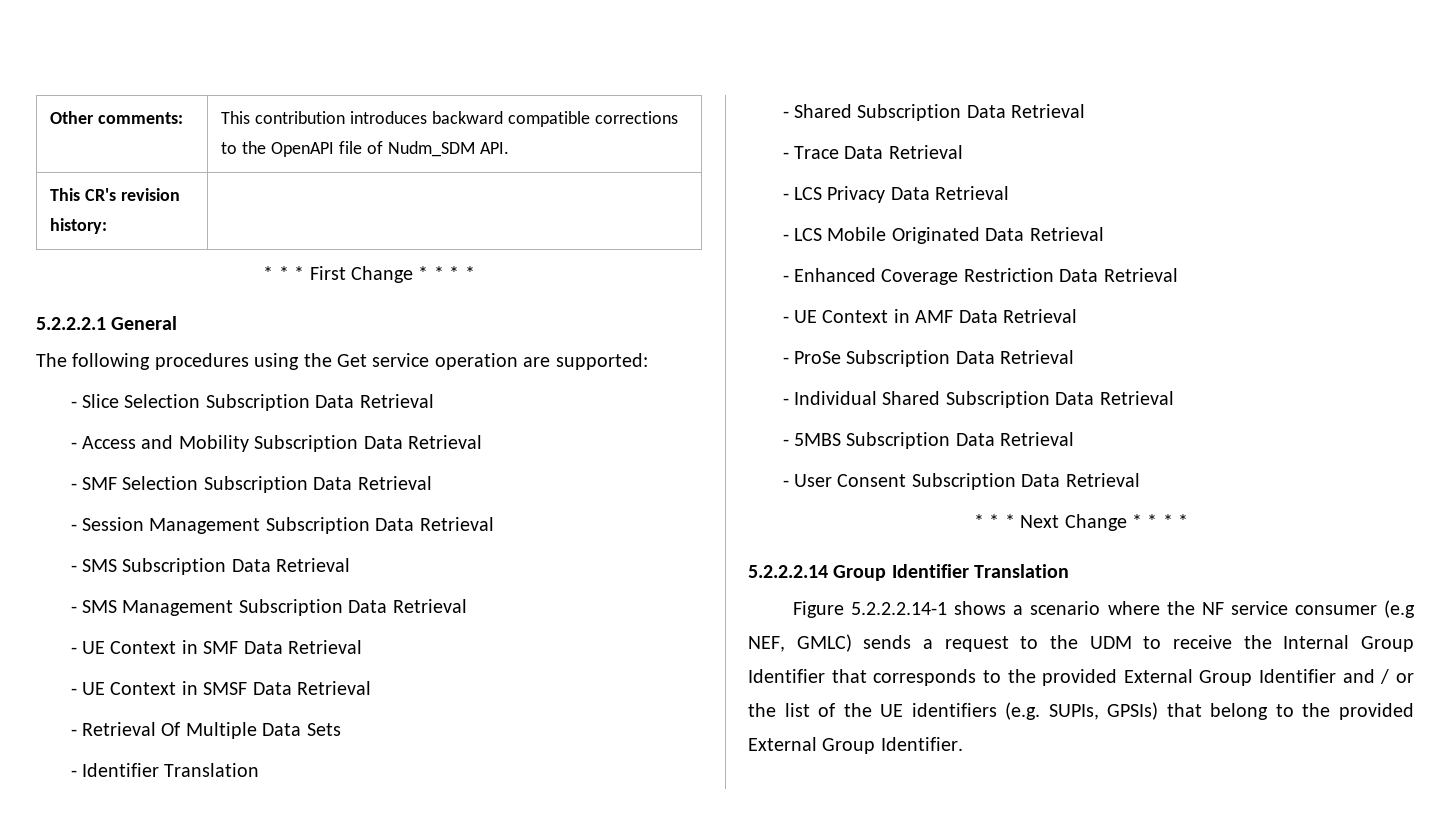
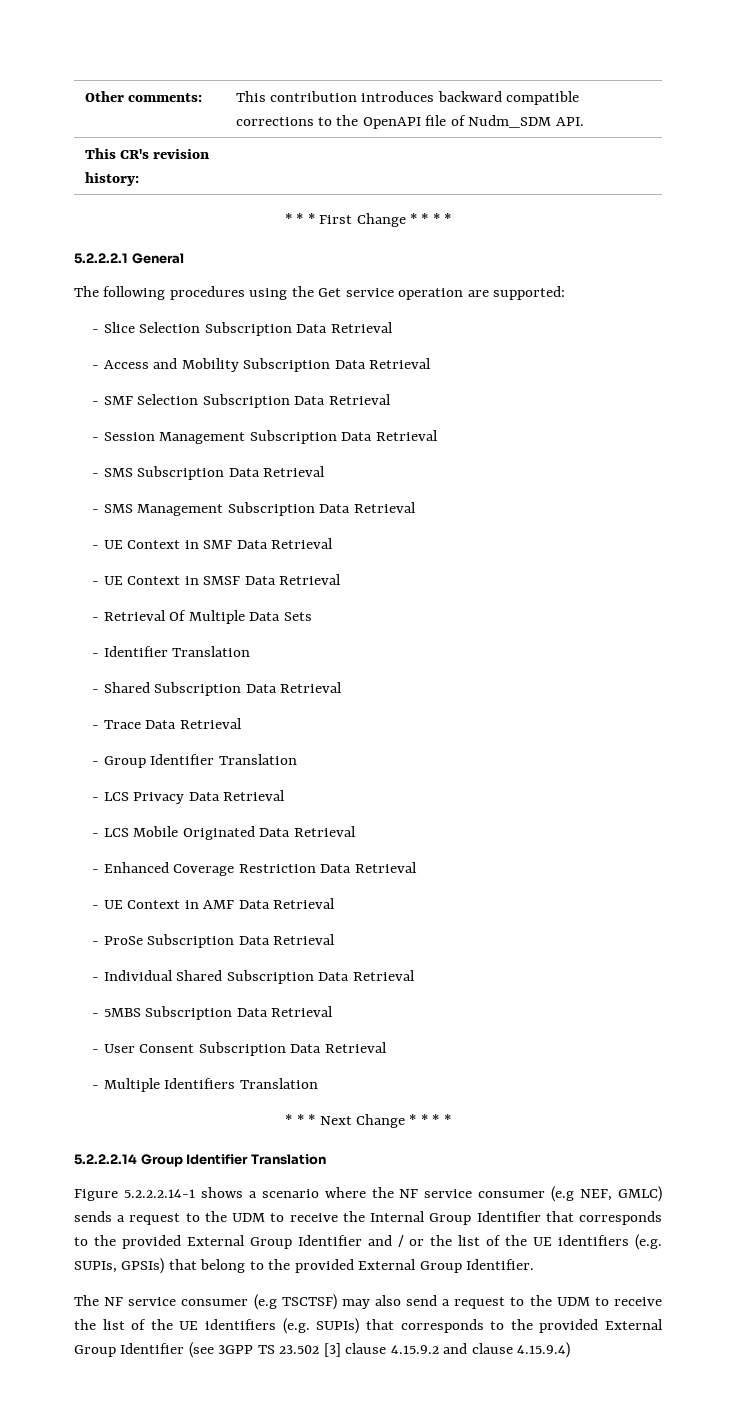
(963, 152) none -> [92,754,297,768] // - Group Identifier Translation
(1140, 480) none -> [92,1078,318,1092] // - Multiple Identifiers Translation
(963, 744) none -> [74,1294,662,1310] [74,1318,664,1334] [74,1342,571,1358] // The NF service consumer (e.g TSCTSF) may also send a request to the UDM to receive the list of the UE identifiers (e.g. SUPIs) that corresponds to the provided External Group Identifier (see 3GPP TS 23.502 [3] clause 4.15.9.2 and clause 4.15.9.4)

